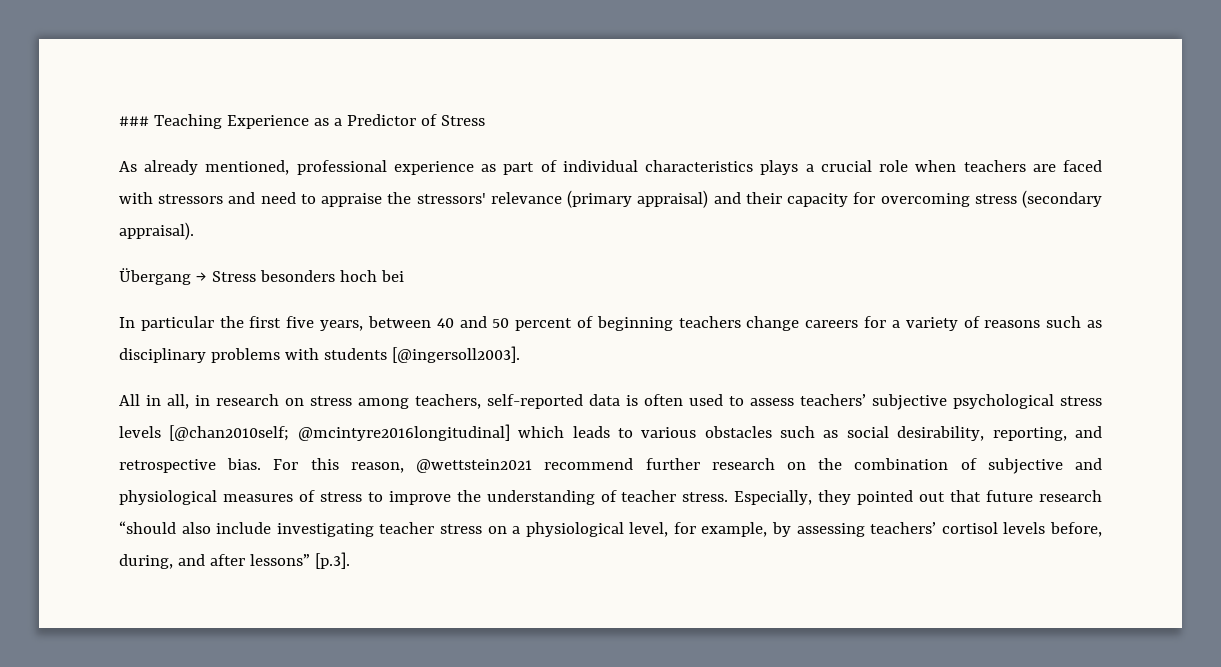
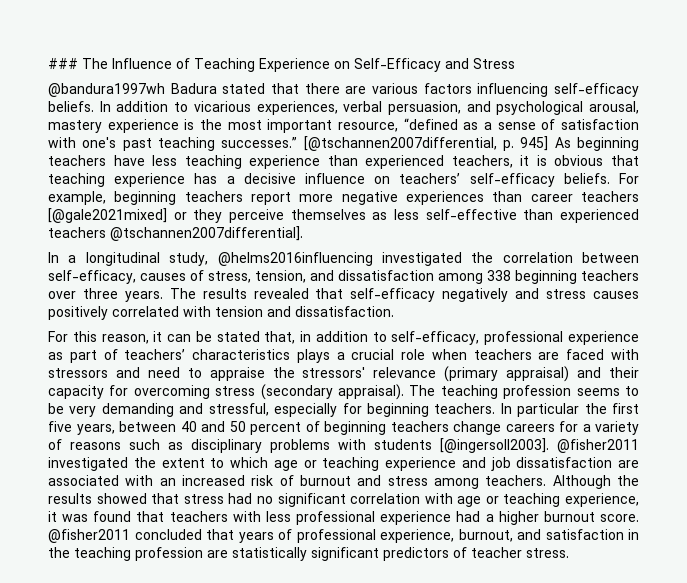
[153,114,485,129] [119,160,290,175] Teaching Experience as a Predictor of Stress // As already mentioned, -> [82,58,515,72] [48,83,640,97] [48,101,639,115] [48,118,639,133] [48,136,639,151] [48,155,639,169] [48,173,639,187] [48,191,639,205] [48,208,639,223] [48,226,303,241] [48,252,639,266] [48,270,639,284] [48,288,640,302] [48,306,394,320] [48,331,480,345] The Influence of Teaching Experience on Self-Efficacy and Stress // @bandura1997wh Badura stated that there are various factors influencing self-efficacy beliefs. In addition to vicarious experiences, verbal persuasion, and psychological arousal, mastery experience is the most important resource, “defined as a sense of satisfaction with one's past teaching successes.” [@tschannen2007differential, p. 945] As beginning teachers have less teaching experience than experienced teachers, it is obvious that teaching experience has a decisive influence on teachers’ self-efficacy beliefs. For example, beginning teachers report more negative experiences than career teachers [@gale2021mixed] or they perceive themselves as less self-effective than experienced teachers @tschannen2007differential]. // In a longitudinal study, @helms2016influencing investigated the correlation between self-efficacy, causes of stress, tension, and dissatisfaction among 338 beginning teachers over three years. The results revealed that self-efficacy negatively and stress causes positively correlated with tension and dissatisfaction. // For this reason, it can be stated that, in addition to self-efficacy,
[562,160,638,172] individual -> [124,349,186,360] teachers’
[119,268,404,285] // Übergang → Stress besonders hoch bei // -> [409,385,639,399] [48,403,496,417] The teaching profession seems to be very demanding and stressful, especially for beginning teachers.
[119,394,1102,410] [119,424,1102,441] [119,458,1102,474] [119,490,1103,505] [119,521,1103,537] [119,552,350,569] // All in all, in research on stress among teachers, self-reported data is often used to assess teachers’ subjective psychological stress levels [@chan2010self; @mcintyre2016longitudinal] which leads to various obstacles such as social desirability, reporting, and retrospective bias. For this reason, @wettstein2021 recommend further research on the combination of subjective and physiological measures of stress to improve the understanding of teacher stress. Especially, they pointed out that future research “should also include investigating teacher stress on a physiological level, for example, by assessing teachers’ cortisol levels before, during, and after lessons” [p.3]. -> [557,439,639,453] [48,457,639,471] [48,475,639,489] [48,493,639,507] [48,511,639,525] [48,529,639,543] [48,547,569,561] @fisher2011 investigated the extent to which age or teaching experience and job dissatisfaction are associated with an increased risk of burnout and stress among teachers. Although the results showed that stress had no significant correlation with age or teaching experience, it was found that teachers with less professional experience had a higher burnout score. @fisher2011 concluded that years of professional experience, burnout, and satisfaction in the teaching profession are statistically significant predictors of teacher stress.

